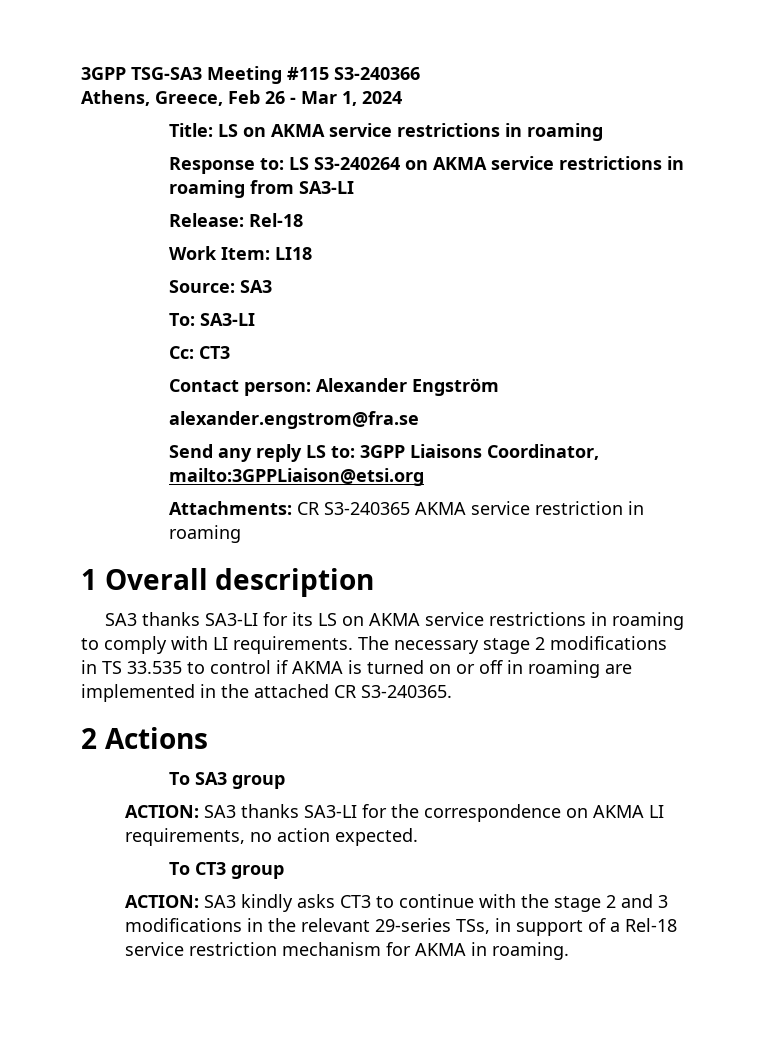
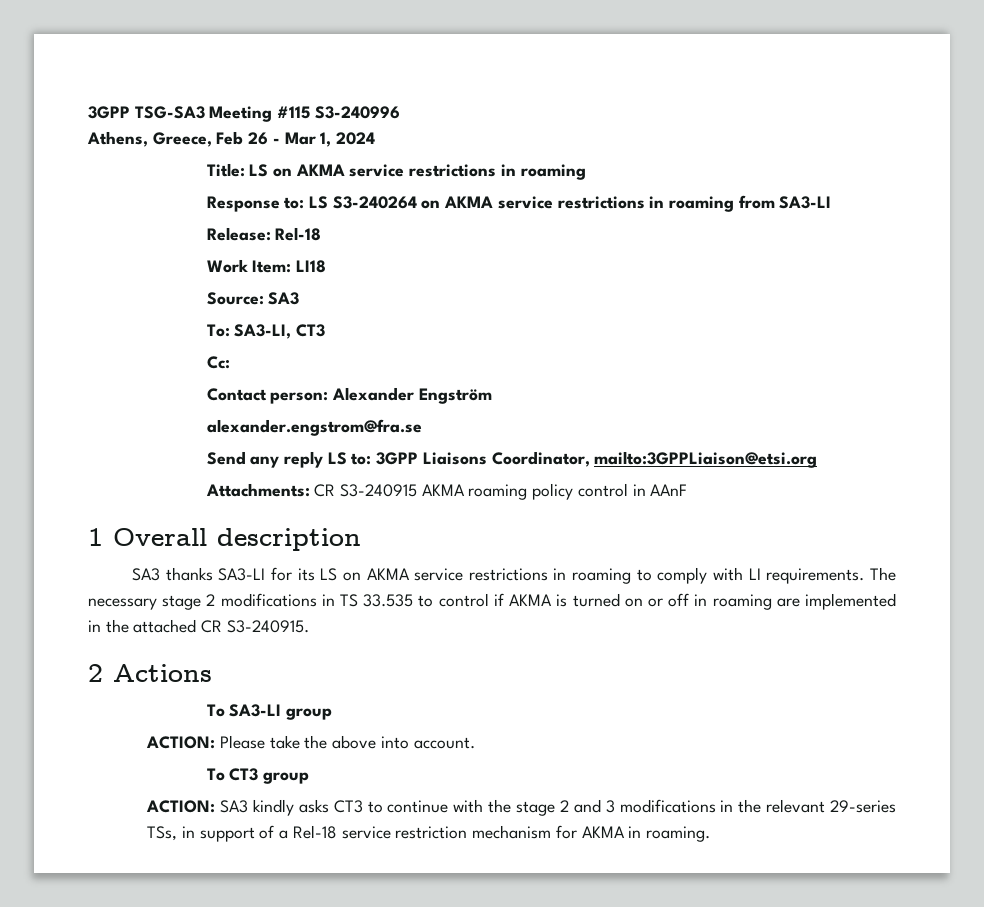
[334,67,420,80] S3-240366 -> [314,106,400,119] S3-240996
[200,313,256,326] SA3-LI -> [234,324,325,339] SA3-LI, CT3
[199,346,231,359] CT3 -> (230, 362) none
[324,501,645,515] [169,525,242,543] S3-240365 AKMA service restriction in roaming -> [339,483,688,500] S3-240915 AKMA roaming policy control in AAnF
[361,685,452,698] S3-240365. -> [226,620,309,633] S3-240915.
[195,772,286,789] [125,804,665,822] [125,828,419,846] SA3 group // ACTION: SA3 thanks SA3-LI for the correspondence on AKMA LI requirements, no action expected. -> [229,704,332,720] [146,735,475,749] SA3-LI group // ACTION: Please take the above into account.

